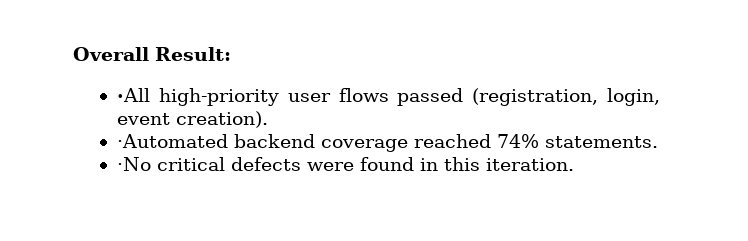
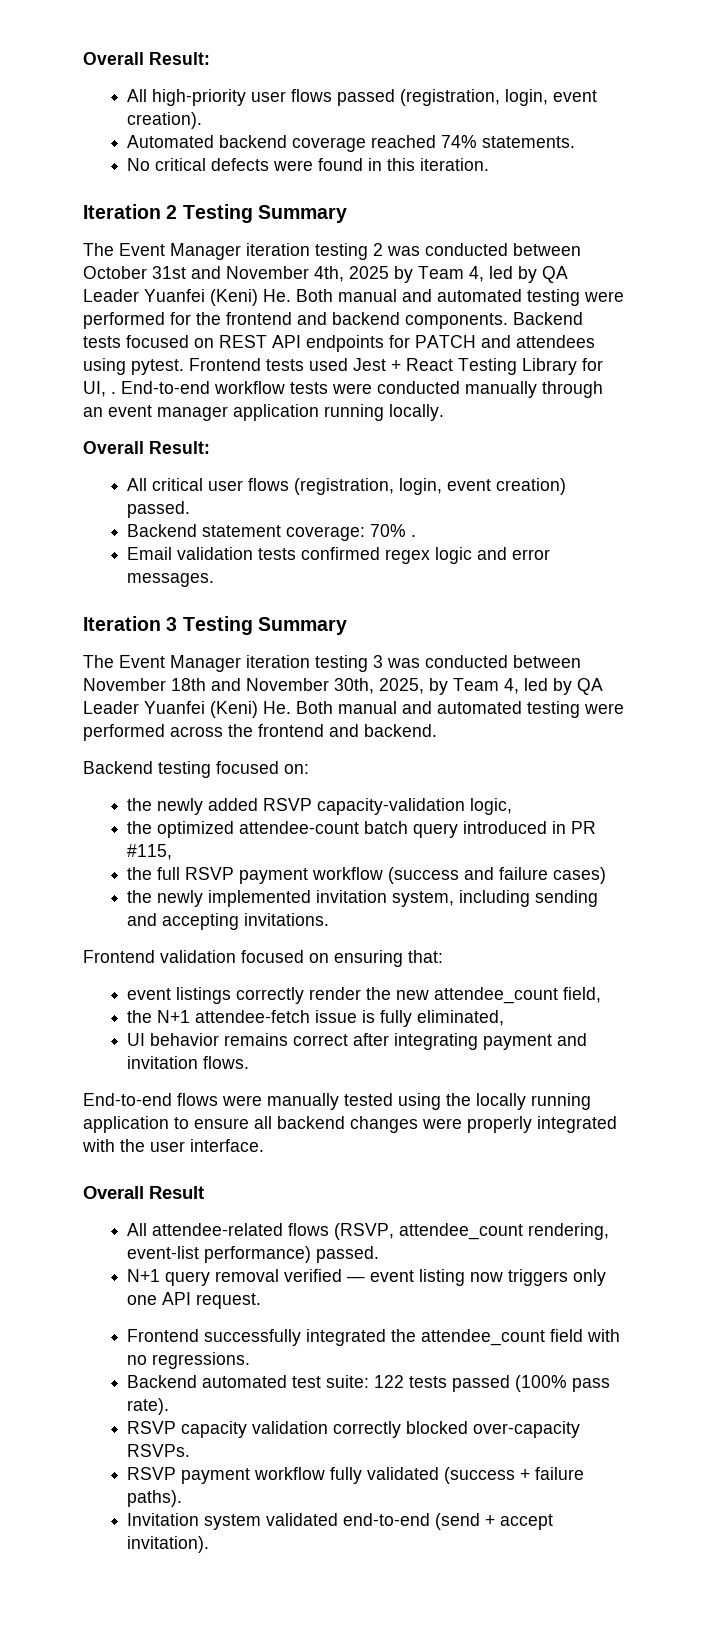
[73,47,231,61] [117,88,151,102] Overall Result: // ·All -> [83,52,210,65] [127,89,148,102] Overall Result: // All
[117,134,229,148] ·Automated -> [127,135,215,148] Automated
[117,157,152,171] ·No -> [127,158,151,171] No
(575, 164) none -> [83,204,347,223] [83,243,581,260] [83,266,568,283] [83,289,624,306] [83,312,583,329] [83,335,595,352] [83,358,603,375] [83,381,603,398] [83,404,444,421] [83,441,210,454] [127,478,567,495] [127,501,191,518] [127,524,417,541] [127,547,551,564] [127,573,215,587] [83,616,347,635] [83,655,581,672] [83,678,603,695] [83,701,624,718] [83,724,437,741] [83,761,309,778] [127,798,513,815] [127,821,597,838] [127,844,173,860] [127,867,607,884] [127,890,599,907] [127,913,330,930] [83,950,443,967] [127,987,602,1004] [127,1010,505,1027] [127,1033,588,1050] [127,1056,250,1069] [83,1093,591,1110] [83,1116,617,1133] [82,1139,264,1152] [83,1186,204,1199] [127,1223,610,1240] [127,1246,380,1263] [127,1269,607,1286] [127,1292,262,1309] [127,1329,621,1346] [127,1352,251,1369] [127,1375,611,1392] [127,1398,170,1415] [127,1421,581,1438] [127,1444,191,1457] [127,1467,585,1484] [127,1490,183,1507] [127,1513,554,1530] [127,1536,210,1553] // Iteration 2 Testing Summary // The Event Manager iteration testing 2 was conducted between October 31st and November 4th, 2025 by Team 4, led by QA Leader Yuanfei (Keni) He. Both manual and automated testing were performed for the frontend and backend components. Backend tests focused on REST API endpoints for PATCH and attendees using pytest. Frontend tests used Jest + React Testing Library for UI, . End-to-end workflow tests were conducted manually through an event manager application running locally. // Overall Result: // All critical user flows (registration, login, event creation) passed. // Backend statement coverage: 70% . // Email validation tests confirmed regex logic and error messages. // Iteration 3 Testing Summary // The Event Manager iteration testing 3 was conducted between November 18th and November 30th, 2025, by Team 4, led by QA Leader Yuanfei (Keni) He. Both manual and automated testing were performed across the frontend and backend. // Backend testing focused on: // the newly added RSVP capacity-validation logic, // the optimized attendee-count batch query introduced in PR #115, // the full RSVP payment workflow (success and failure cases) // the newly implemented invitation system, including sending and accepting invitations. // Frontend validation focused on ensuring that: // event listings correctly render the new attendee_count field, // the N+1 attendee-fetch issue is fully eliminated, // UI behavior remains correct after integrating payment and invitation flows. // End-to-end flows were manually tested using the locally running application to ensure all backend changes were properly integrated with the user interface. // Overall Result // All attendee-related flows (RSVP, attendee_count rendering, event-list performance) passed. // N+1 query removal verified — event listing now triggers only one API request. // Frontend successfully integrated the attendee_count field with no regressions. // Backend automated test suite: 122 tests passed (100% pass rate). // RSVP capacity validation correctly blocked over-capacity RSVPs. // RSVP payment workflow fully validated (success + failure paths). // Invitation system validated end-to-end (send + accept invitation).

